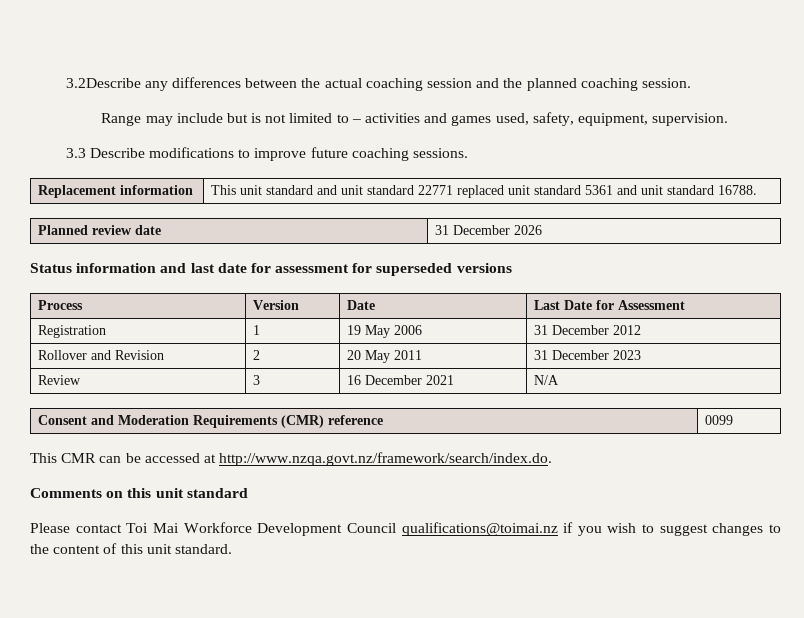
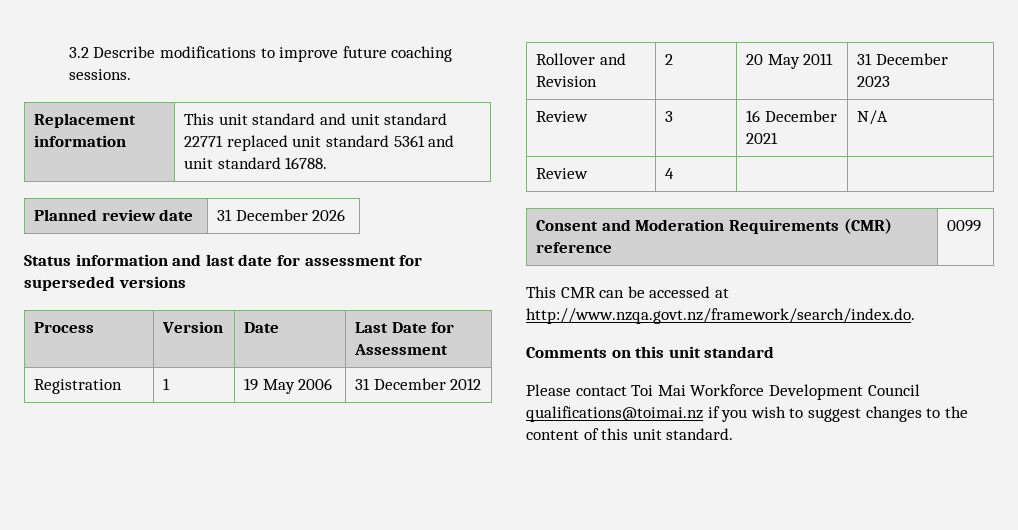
[65,77,691,91] [101,112,729,126] [65,148,86,158] 3.2Describe any differences between the actual coaching session and the planned coaching session. // Range may include but is not limited to – activities and games used, safety, equipment, supervision. // 3.3 -> [68,47,89,58] 3.2
(560, 380) none -> [536,168,589,179] [665,168,675,179] // Review | 4 | |

